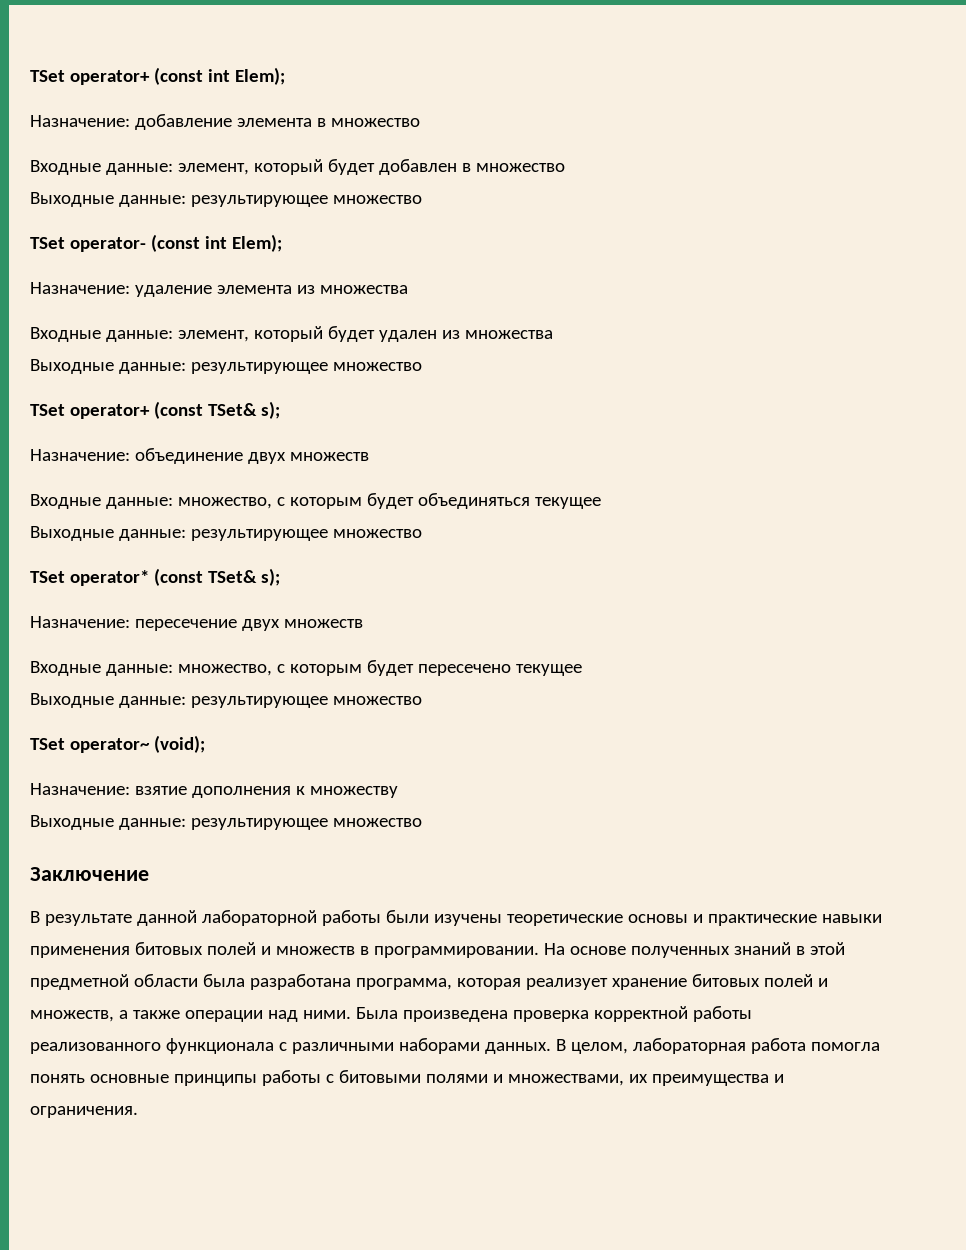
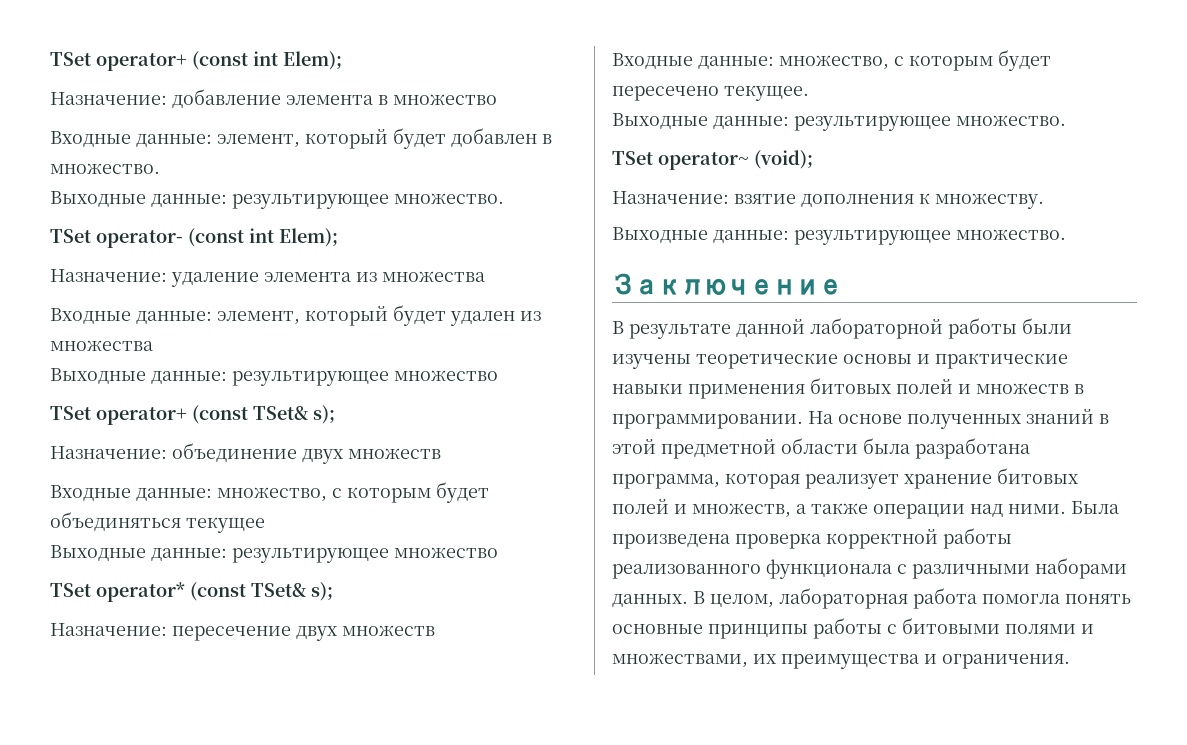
[475,163,565,172] [30,192,422,207] множество // Выходные данные: результирующее множество -> [50,163,160,174] [50,191,504,209] множество. // Выходные данные: результирующее множество.
[515,664,582,676] [30,693,422,708] текущее // Выходные данные: результирующее множество -> [724,85,809,101] [612,113,1066,131] текущее. // Выходные данные: результирующее множество.
[309,786,398,798] [30,815,422,830] множеству // Выходные данные: результирующее множество -> [935,193,1044,209] [612,227,1066,245] множеству. // Выходные данные: результирующее множество.

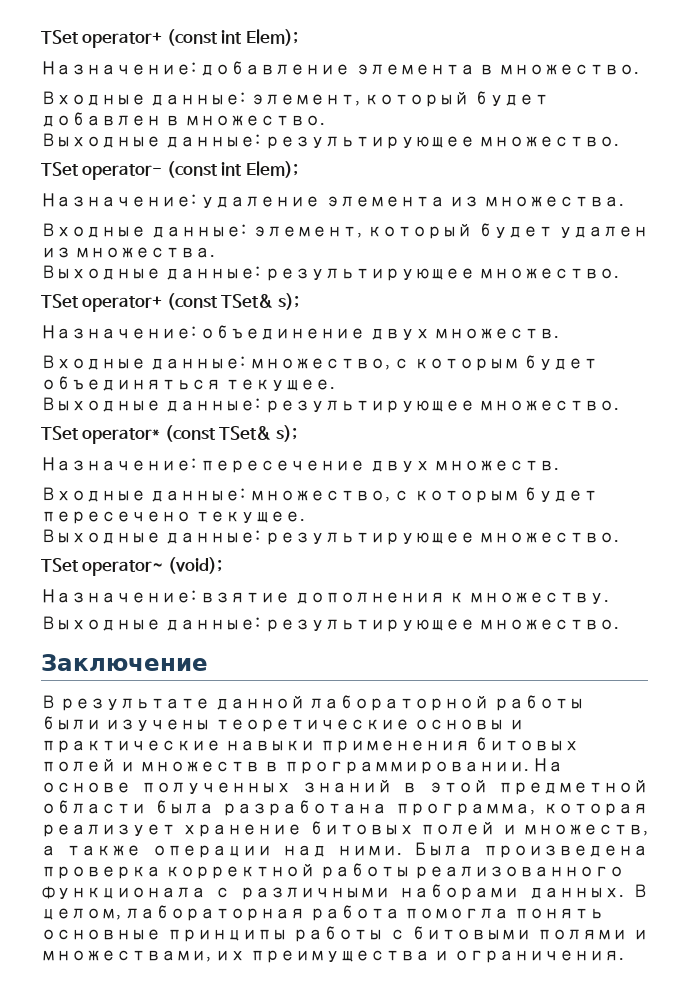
[393,94,497,105] множество -> [498,64,639,75] множество.
[382,271,485,282] множества -> [483,196,624,207] множества.
[50,340,153,351] [50,368,498,386] множества // Выходные данные: результирующее множество -> [75,247,216,258] [41,265,620,281] множества. // Выходные данные: результирующее множество.
[348,448,441,459] множеств -> [434,328,560,339] множеств.
[186,517,265,533] [50,545,498,563] текущее // Выходные данные: результирующее множество -> [225,379,336,392] [41,397,620,413] текущее. // Выходные данные: результирующее множество.
[342,625,435,636] множеств -> [434,460,560,471] множеств.

